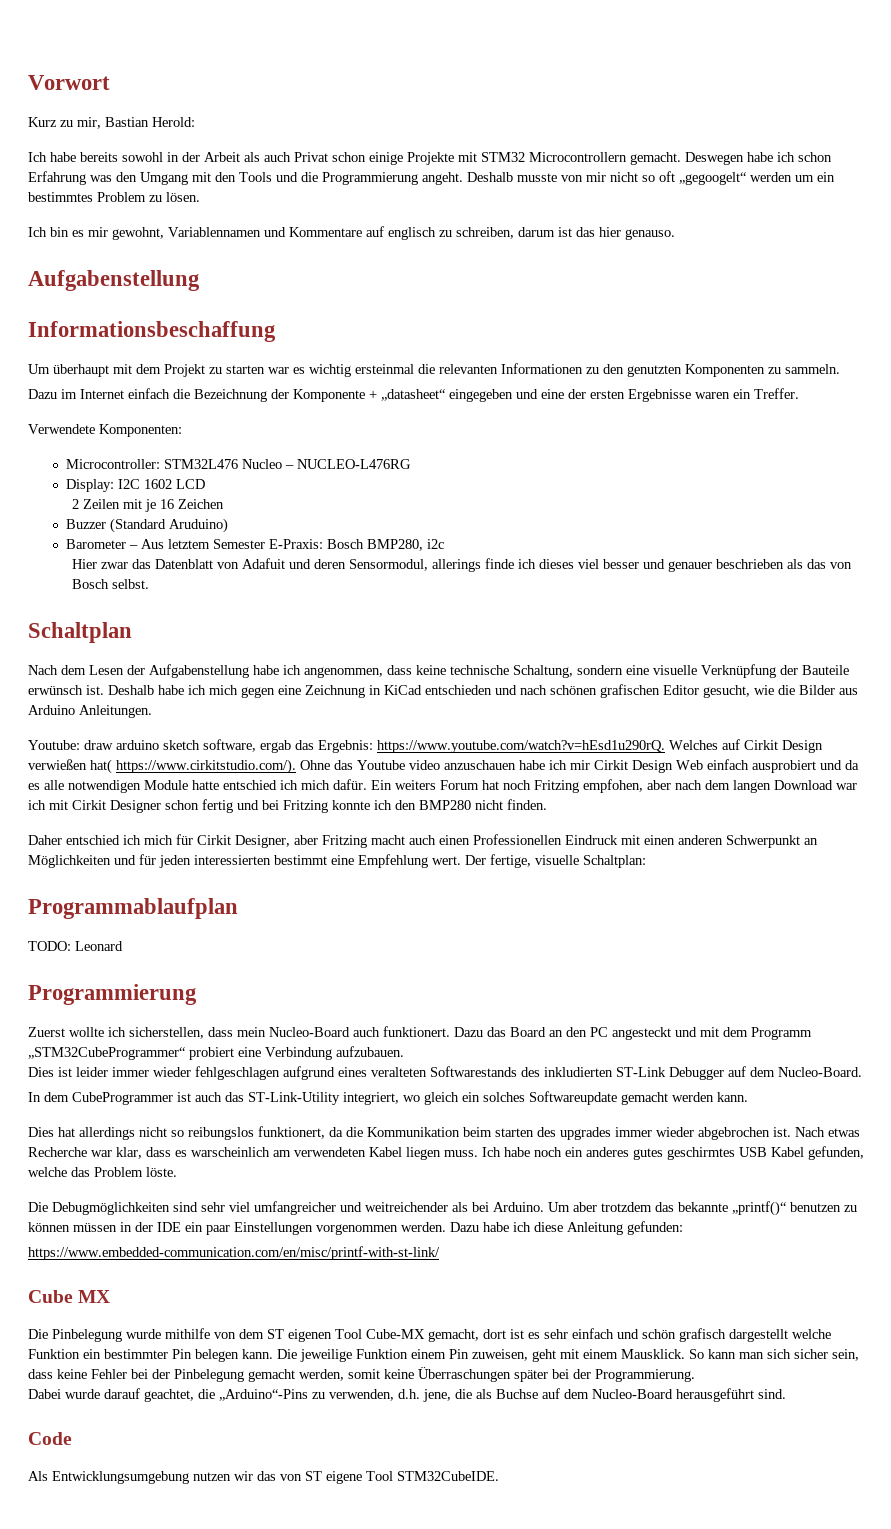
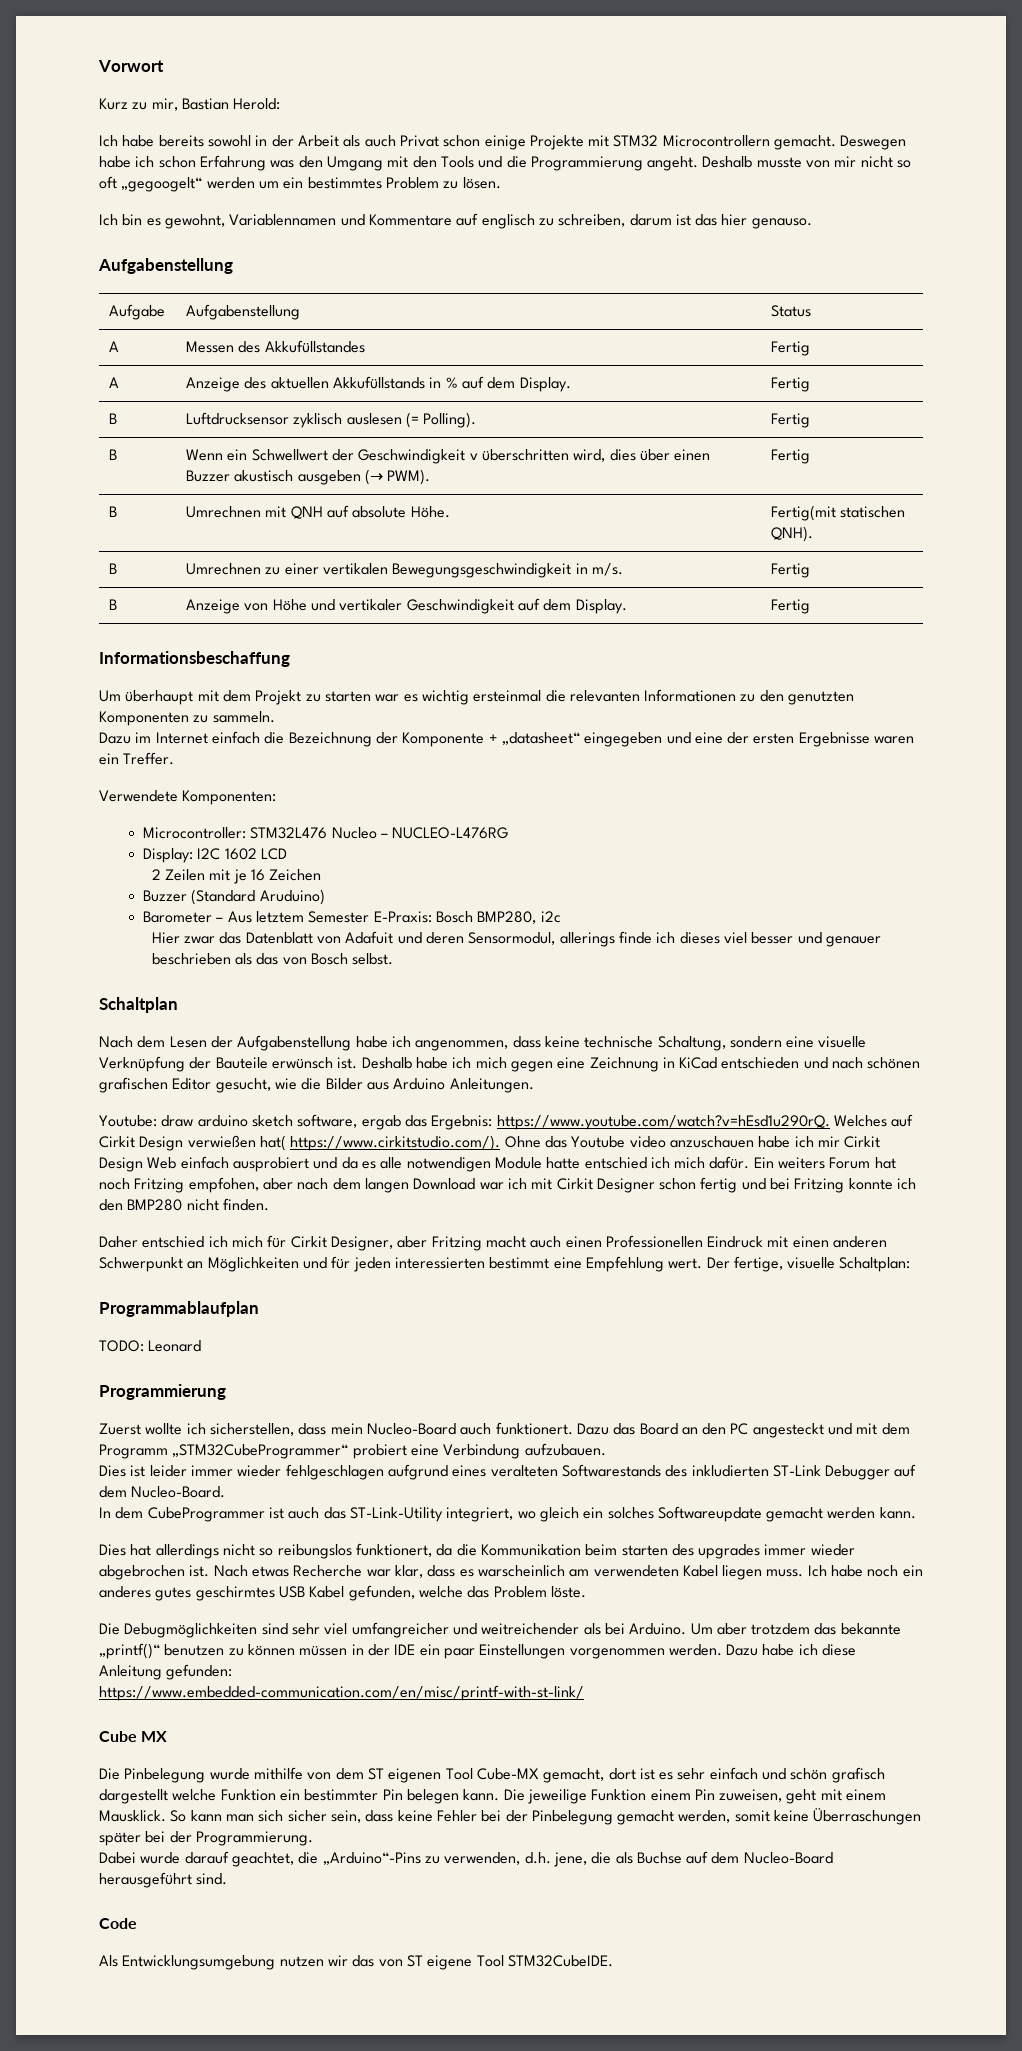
[88,227,108,237] mir -> (161, 222) none
(200, 280) none -> [109,304,166,320] [186,304,301,320] [771,305,812,317] [109,341,120,352] [186,340,365,353] [771,341,811,356] [109,377,120,388] [186,376,571,392] [771,377,811,392] [109,413,118,424] [186,412,477,428] [771,413,811,428] [109,449,118,460] [186,449,711,464] [186,469,431,485] [771,449,811,464] [109,506,118,517] [186,505,450,519] [771,505,906,521] [771,526,814,542] [109,563,118,574] [186,563,623,578] [771,563,811,578] [109,599,118,610] [186,598,627,614] [771,599,811,614] // Aufgabe | Aufgabenstellung | Status // A | Messen des Akkufüllstandes | Fertig // A | Anzeige des aktuellen Akkufüllstands in % auf dem Display. | Fertig // B | Luftdrucksensor zyklisch auslesen (= Polling). | Fertig // B | Wenn ein Schwellwert der Geschwindigkeit v überschritten wird, dies über einen Buzzer akustisch ausgeben (→ PWM). | Fertig // B | Umrechnen mit QNH auf absolute Höhe. | Fertig(mit statischen QNH). // B | Umrechnen zu einer vertikalen Bewegungsgeschwindigkeit in m/s. | Fertig // B | Anzeige von Höhe und vertikaler Geschwindigkeit auf dem Display. | Fertig

